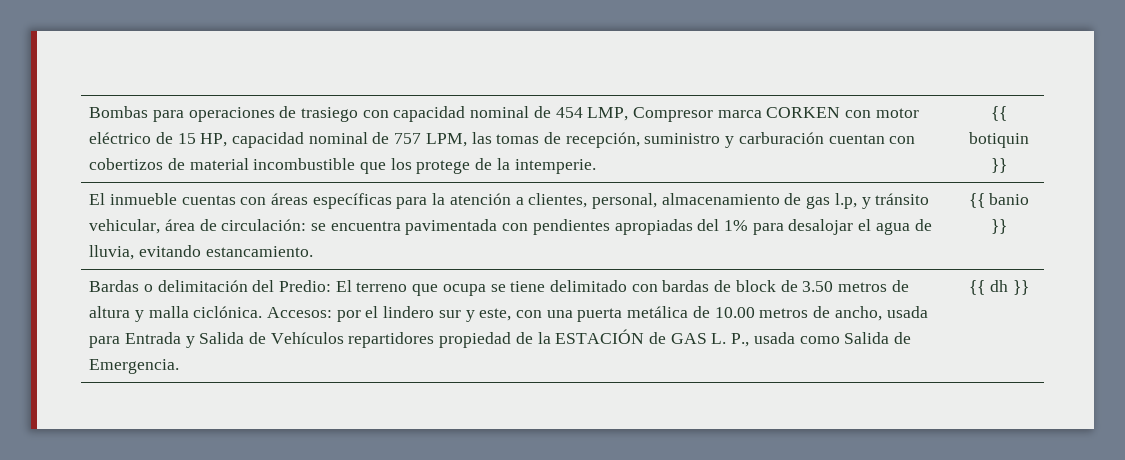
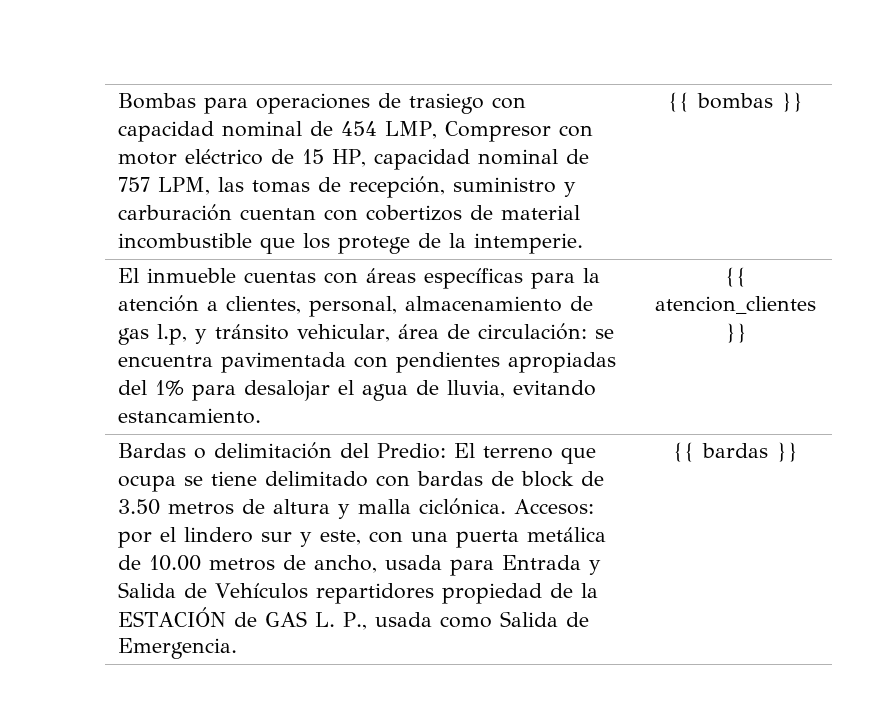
[717,107,841,118] marca CORKEN -> (551, 131) none
[969,132,1029,148] botiquin -> [697,93,773,109] bombas
[989,193,1030,205] banio -> [655,296,816,314] atencion_clientes
[990,280,1008,292] dh -> [702,443,768,458] bardas

